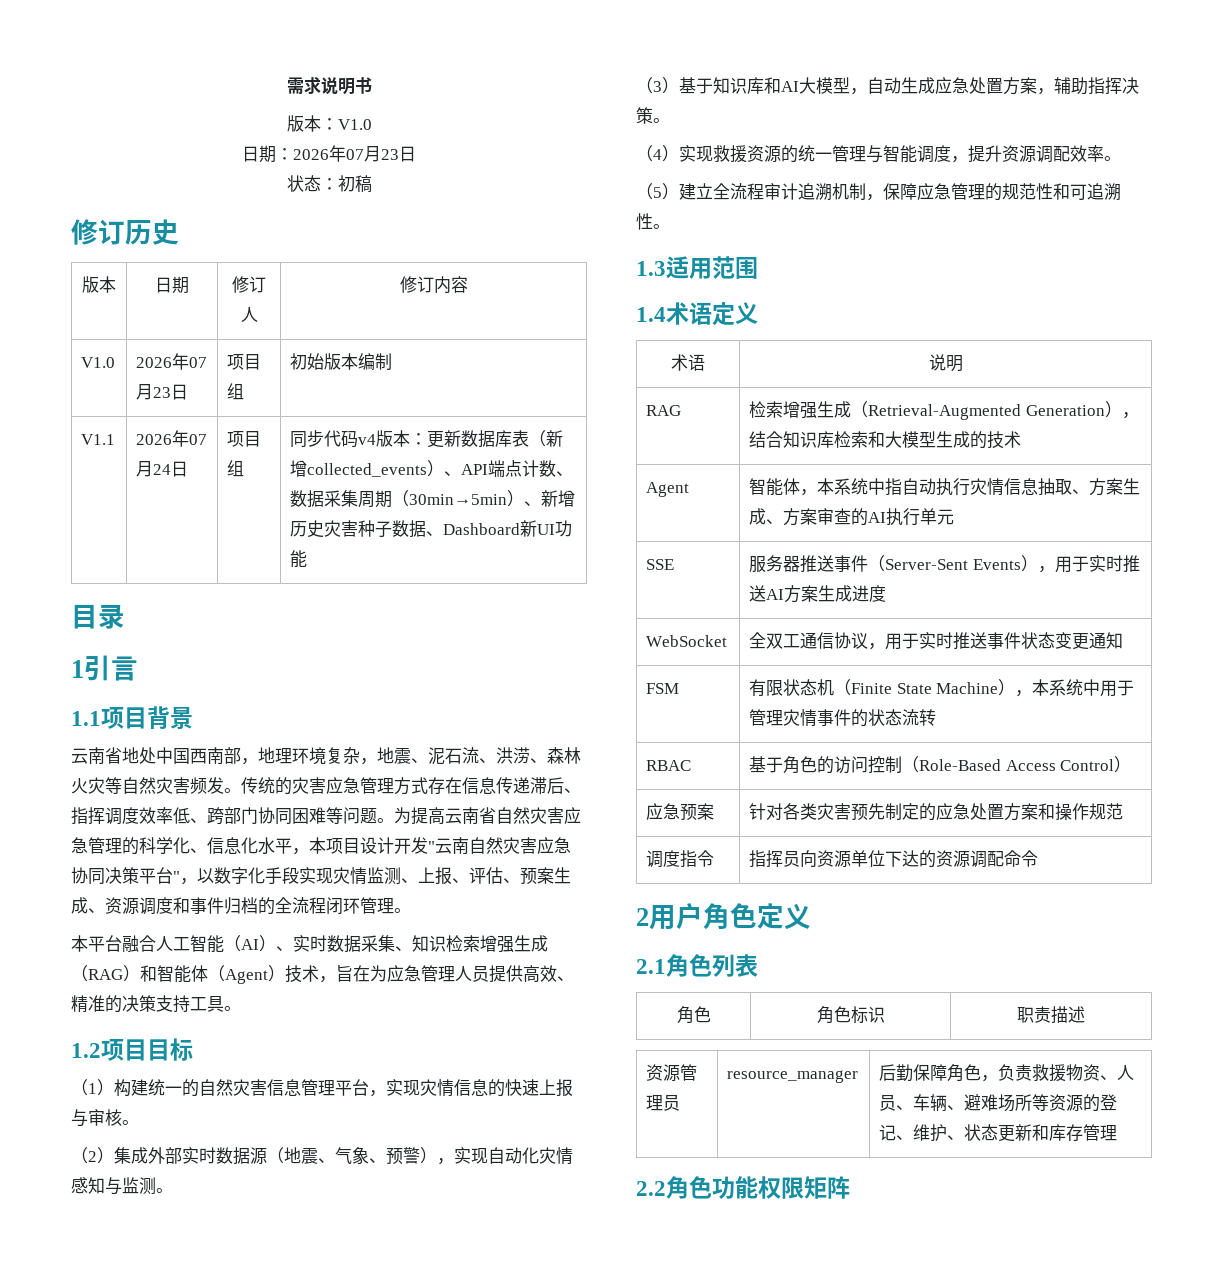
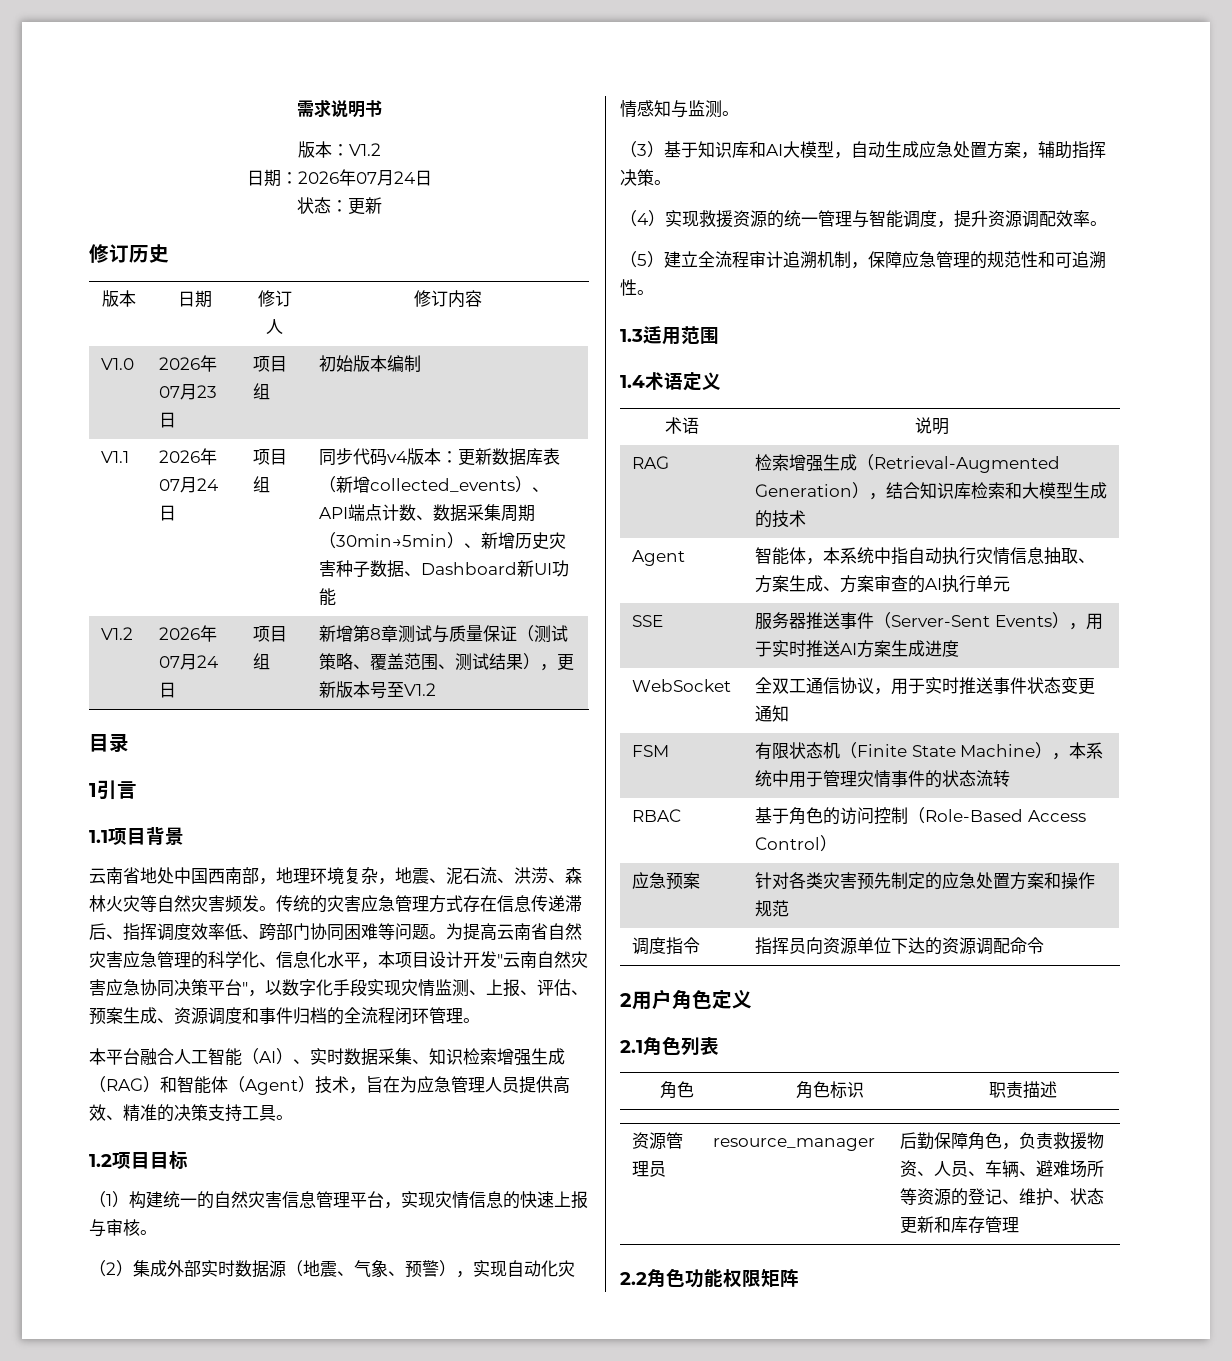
[337,119,372,130] V1.0 -> [348,143,381,156] V1.2
[381,149,399,160] 23 -> [393,171,415,184] 24
[337,175,372,193] 初稿 -> [347,197,382,215] 更新
(308, 559) none -> [100,627,133,640] [158,625,217,642] [158,654,218,670] [158,682,176,698] [252,626,287,642] [252,653,270,670] [318,625,568,643] [318,653,574,671] [318,681,436,699] // V1.2 | 2026年07月24日 | 项目组 | 新增第8章测试与质量保证（测试策略、覆盖范围、测试结果），更新版本号至V1.2

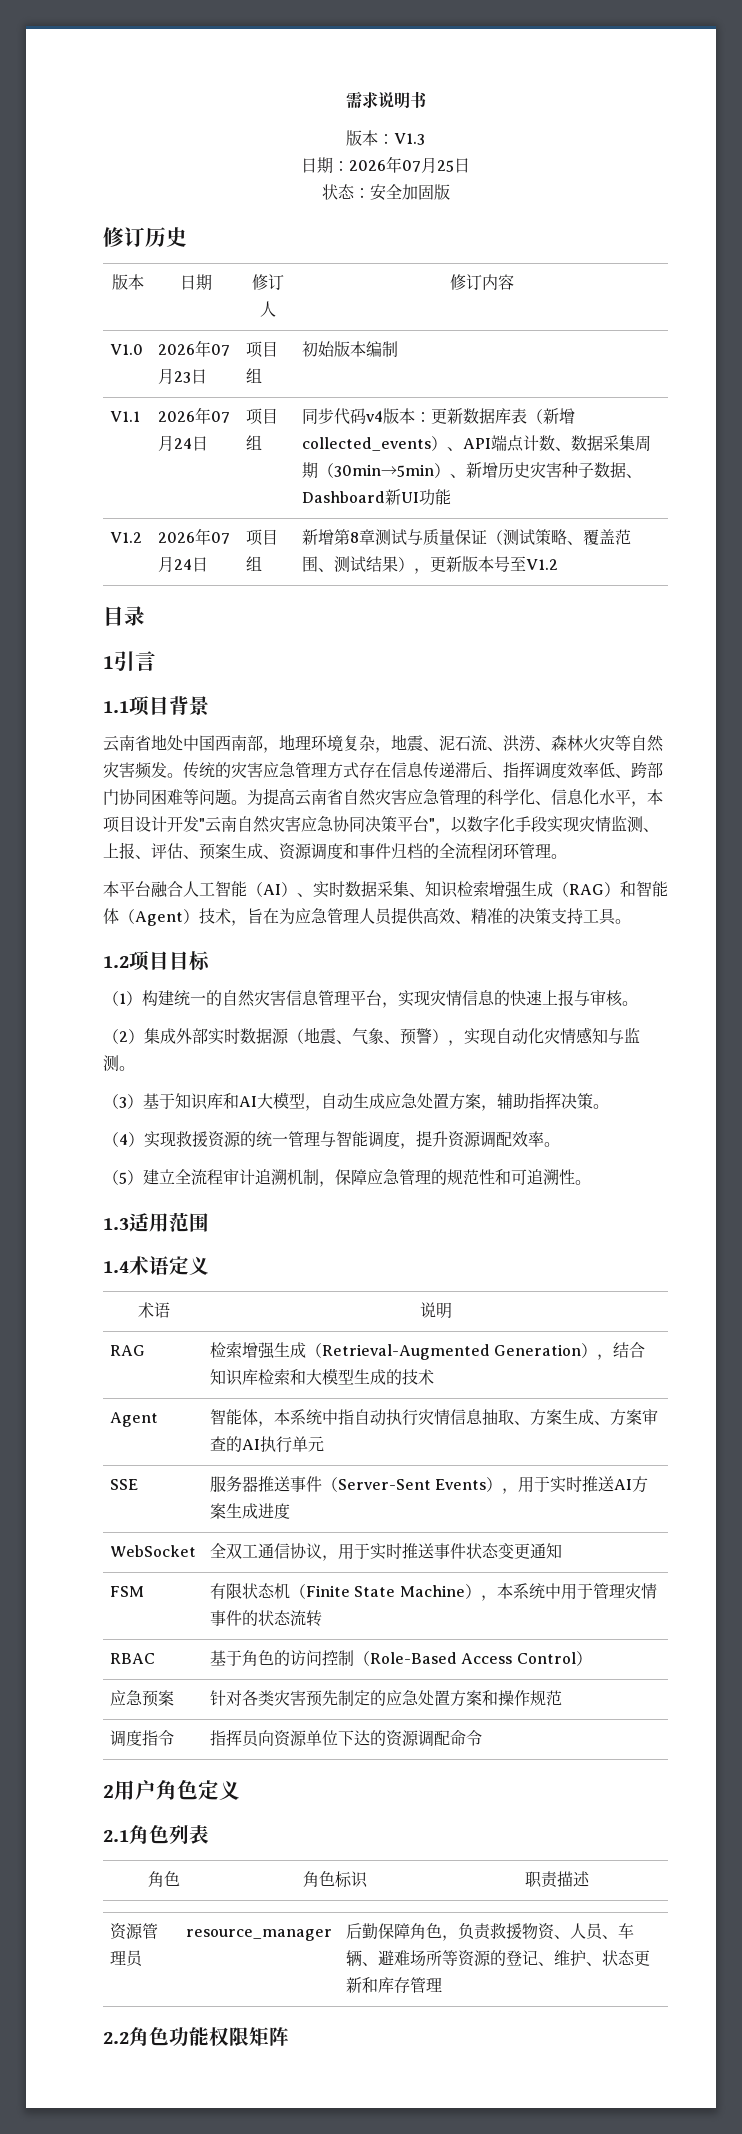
[348,143,381,156] V1.2 -> [394,133,425,145] V1.3
[393,171,415,184] 24 -> [437,160,454,172] 25
[347,197,382,215] 更新 -> [369,184,450,201] 安全加固版

